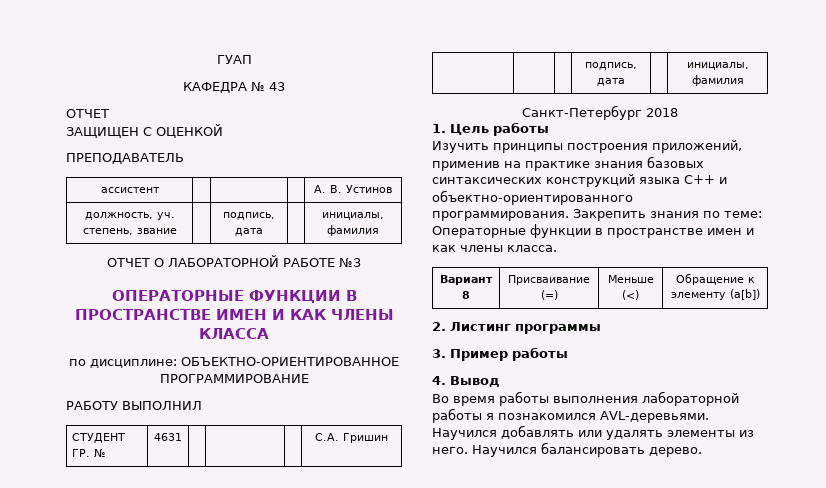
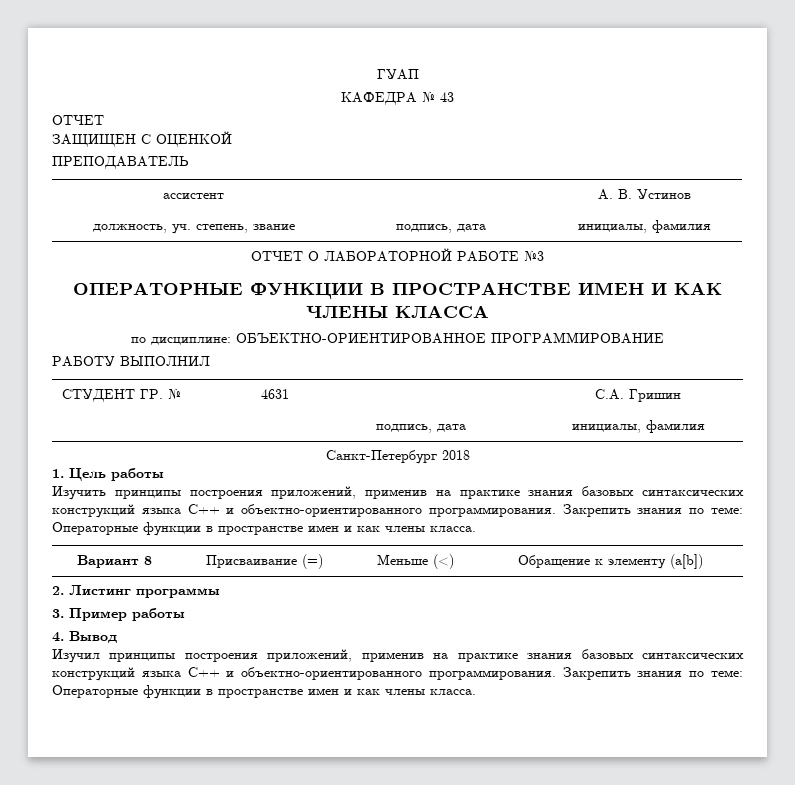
[432,391,739,406] [432,408,709,423] [432,425,754,440] [432,442,702,457] Во время работы выполнения лабораторной работы я познакомился AVL-деревьями. Научился добавлять или удалять элементы из него. Научился балансировать дерево. -> [52,649,745,663] [52,667,744,681] [52,685,476,699] Изучил принципы построения приложений, применив на практике знания базовых синтаксических конструкций языка C++ и объектно-ориентированного программирования. Закрепить знания по теме: Операторные функции в пространстве имен и как члены класса.

